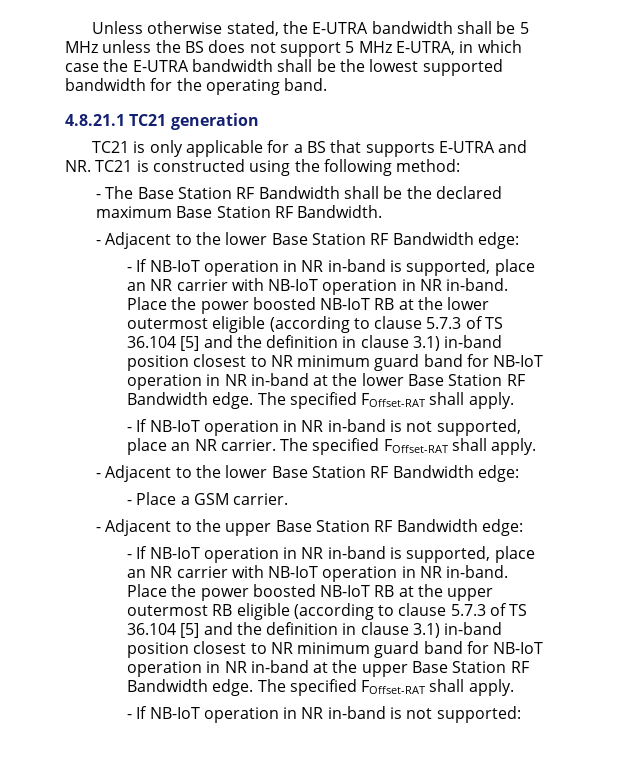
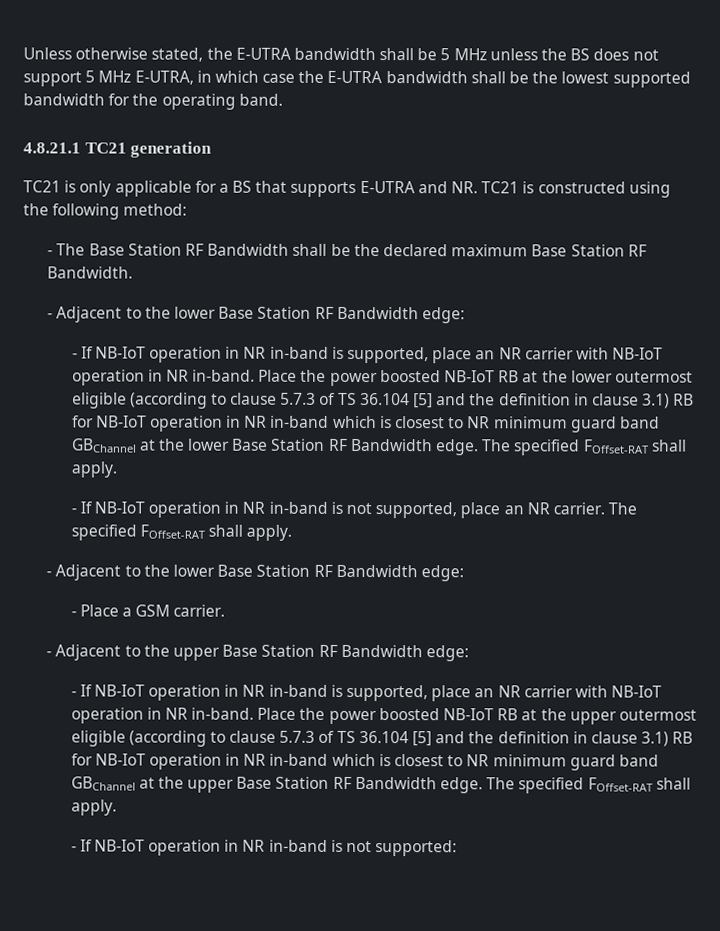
[444,335,503,348] [126,354,544,371] [126,373,309,390] in-band position closest to NR minimum guard band for NB-IoT operation in NR in-band -> [673,393,695,406] [71,415,660,433] [71,438,137,453] RB for NB-IoT operation in NR in-band which is closest to NR minimum guard band GBChannel
[212,604,233,616] RB -> (697, 715) none
[444,622,503,635] [126,641,544,658] [126,660,309,677] in-band position closest to NR minimum guard band for NB-IoT operation in NR in-band -> [672,731,694,744] [70,753,659,771] [70,776,136,791] RB for NB-IoT operation in NR in-band which is closest to NR minimum guard band GBChannel

